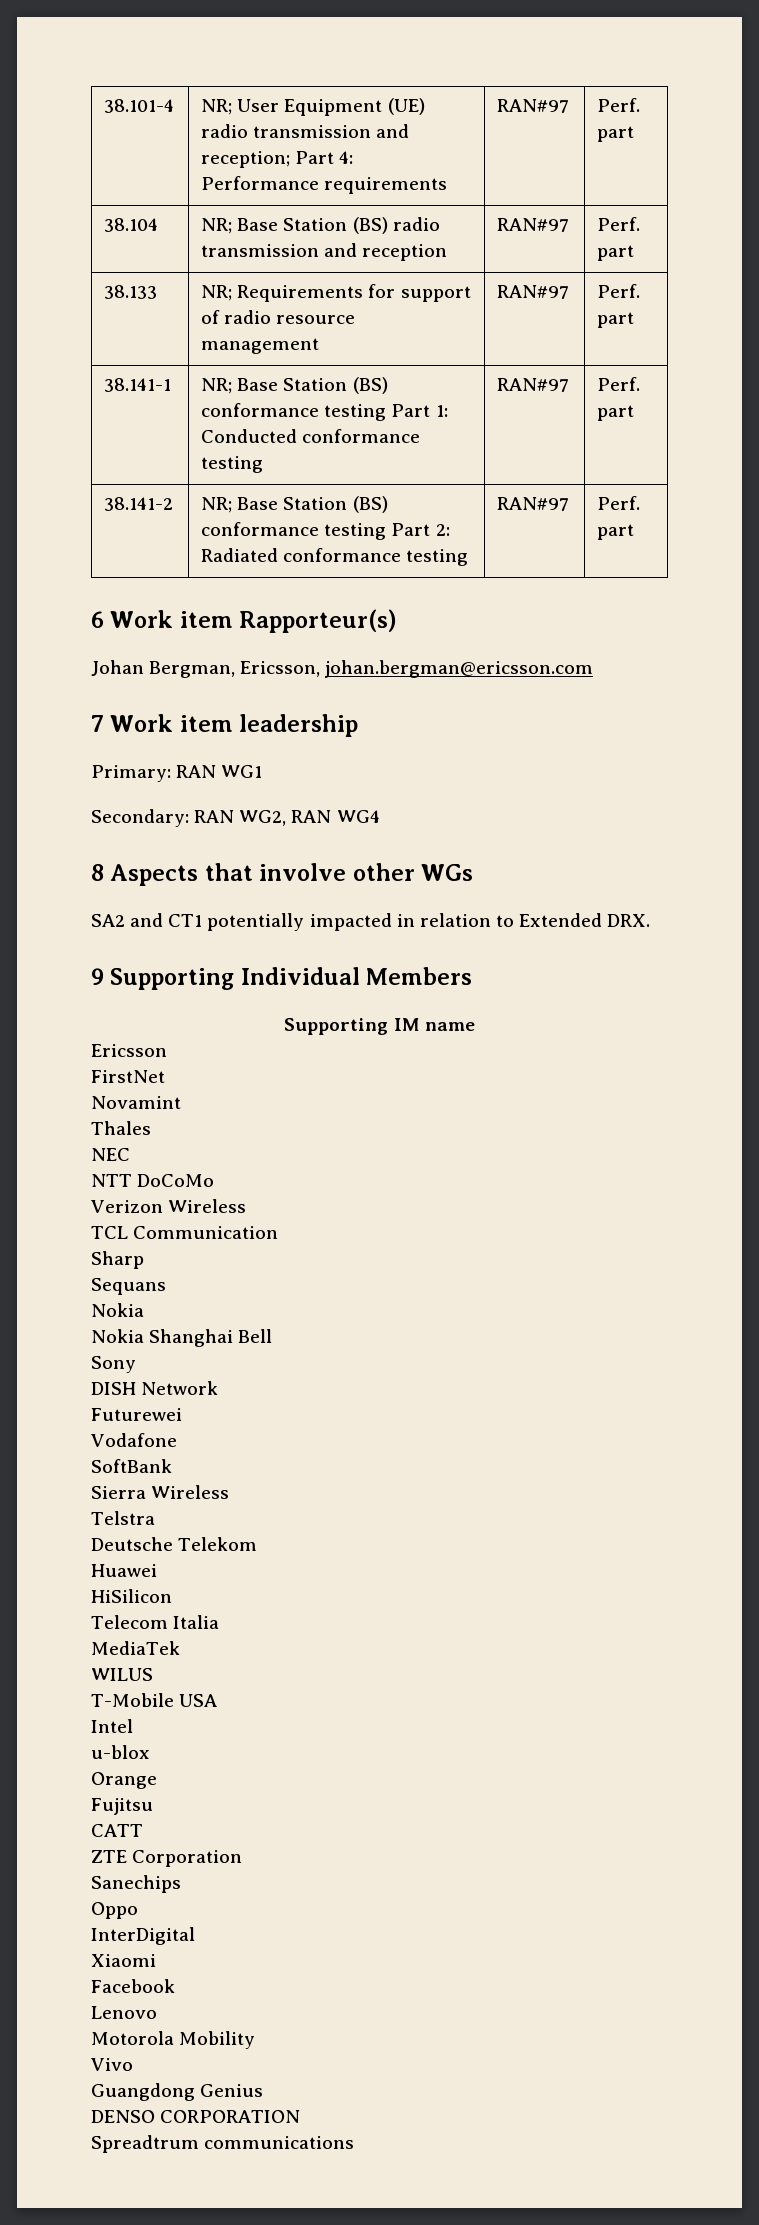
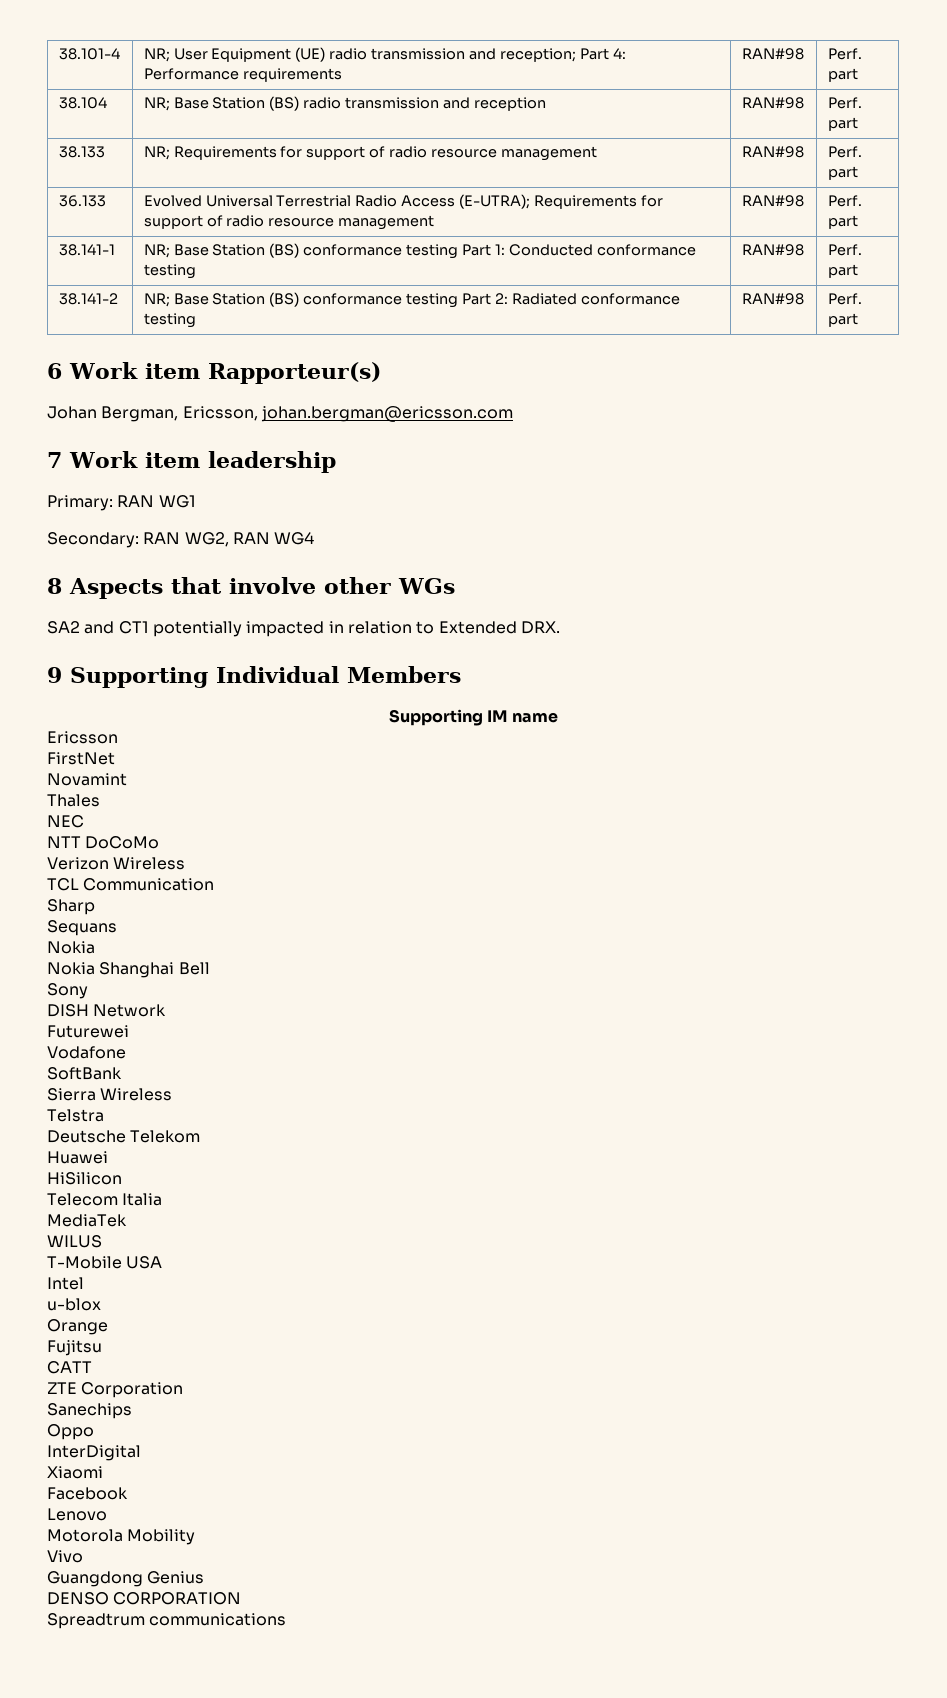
[497,99,570,113] RAN#97 -> [741,48,804,60] RAN#98
[497,218,570,232] RAN#97 -> [741,97,804,109] RAN#98
[497,285,570,299] RAN#97 -> [741,146,804,158] [827,146,862,158] [827,166,858,180] [58,195,106,207] [143,194,664,209] [143,215,435,230] [741,195,804,207] RAN#98 | Perf. part // 36.133 | Evolved Universal Terrestrial Radio Access (E-UTRA); Requirements for support of radio resource management | RAN#98
[497,378,570,392] RAN#97 -> [741,244,804,256] RAN#98
[497,497,570,511] RAN#97 -> [741,293,804,305] RAN#98

